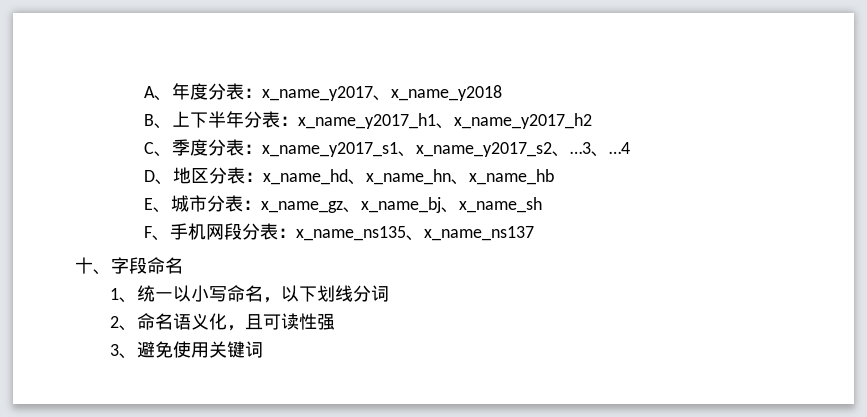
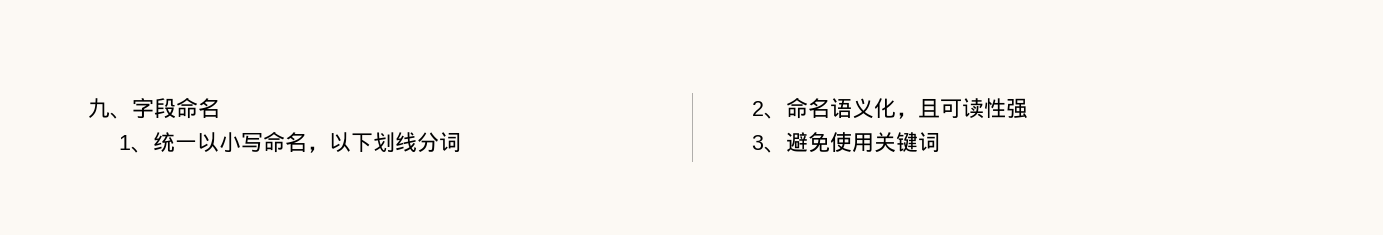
[144,83,503,101] [144,111,593,129] [144,139,631,157] [144,167,555,185] [144,195,543,213] [144,223,535,241] [75,257,93,274] A、年度分表：x_name_y2017、x_name_y2018 // B、上下半年分表：x_name_y2017_h1、x_name_y2017_h2 // C、季度分表：x_name_y2017_s1、x_name_y2017_s2、…3、…4 // D、地区分表：x_name_hd、x_name_hn、x_name_hb // E、城市分表：x_name_gz、x_name_bj、x_name_sh // F、手机网段分表：x_name_ns135、x_name_ns137 // 十 -> [88,98,110,118] 九

